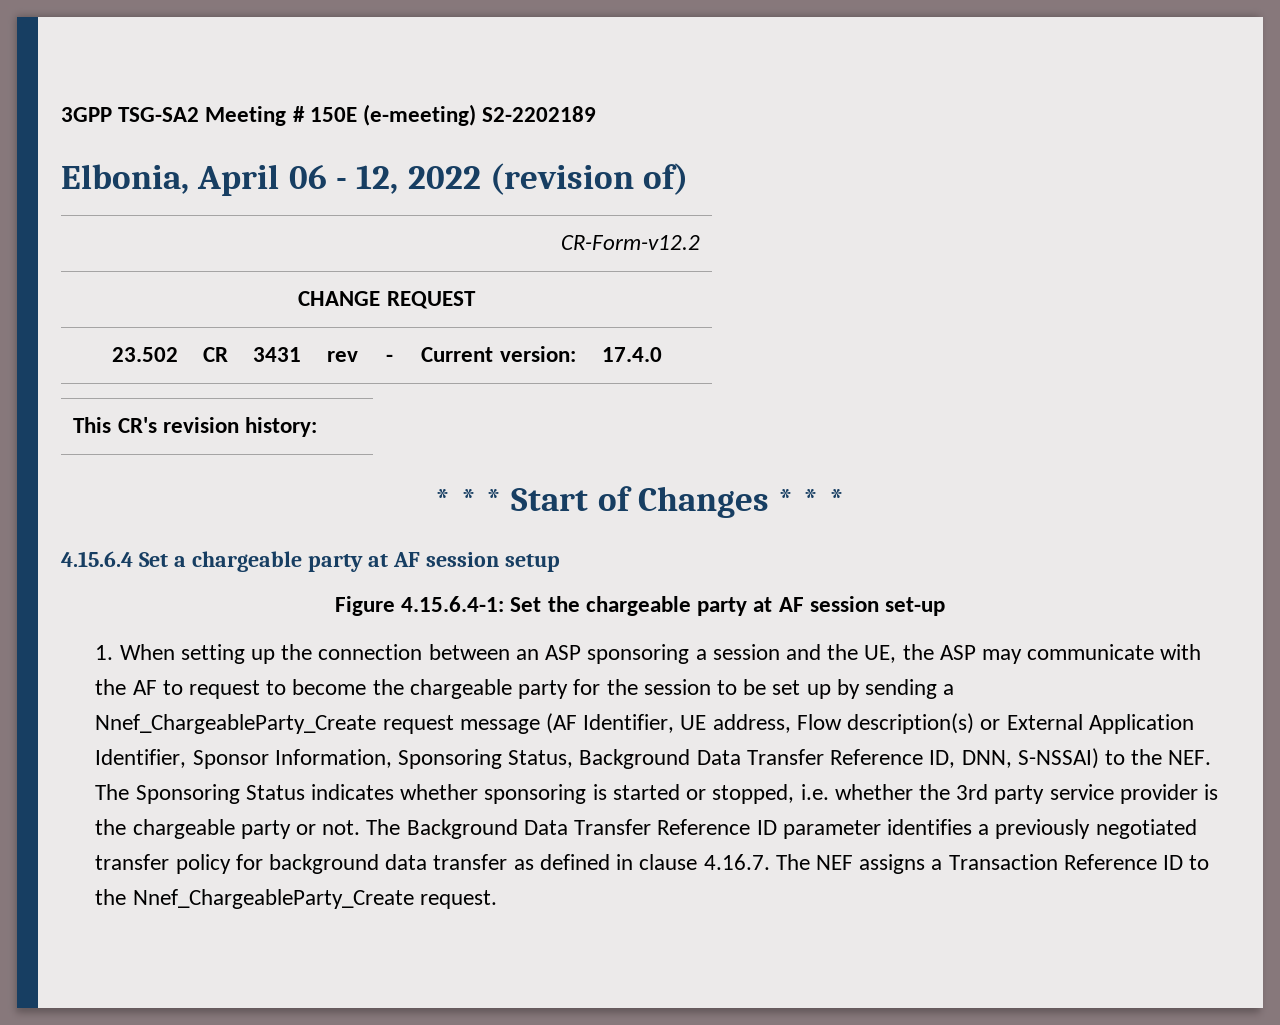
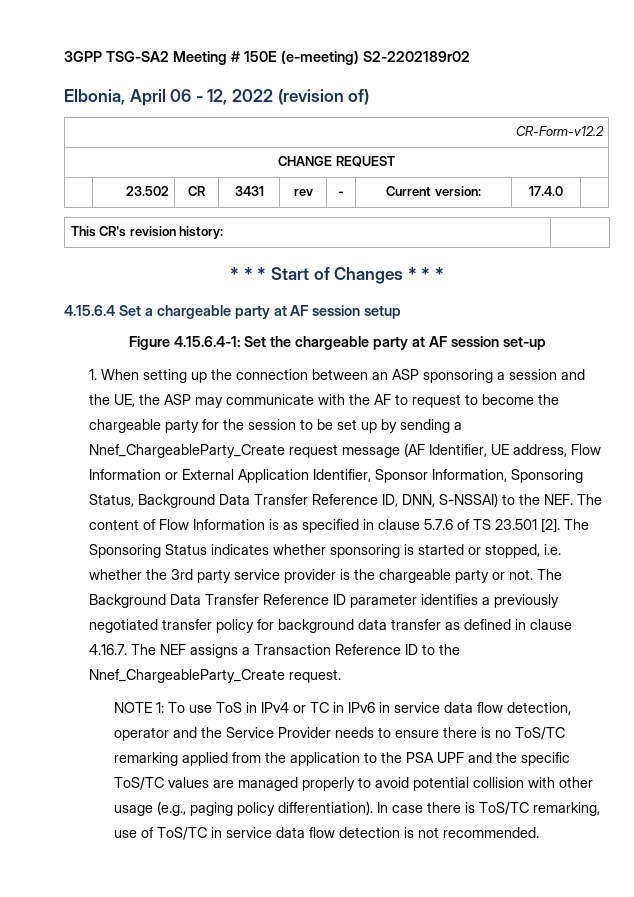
[482,106,597,122] S2-2202189 -> [363,51,470,62] S2-2202189r02
[847,713,975,734] description(s) -> [89,469,162,480] Information
(130, 792) none -> [89,518,590,533] content of Flow Information is as specified in clause 5.7.6 of TS 23.501 [2]. The
(497, 899) none -> [114,702,572,715] [114,727,566,741] [114,752,571,766] [114,777,594,791] [114,801,601,816] [114,827,540,840] // NOTE 1: To use ToS in IPv4 or TC in IPv6 in service data flow detection, operator and the Service Provider needs to ensure there is no ToS/TC remarking applied from the application to the PSA UPF and the specific ToS/TC values are managed properly to avoid potential collision with other usage (e.g., paging policy differentiation). In case there is ToS/TC remarking, use of ToS/TC in service data flow detection is not recommended.

